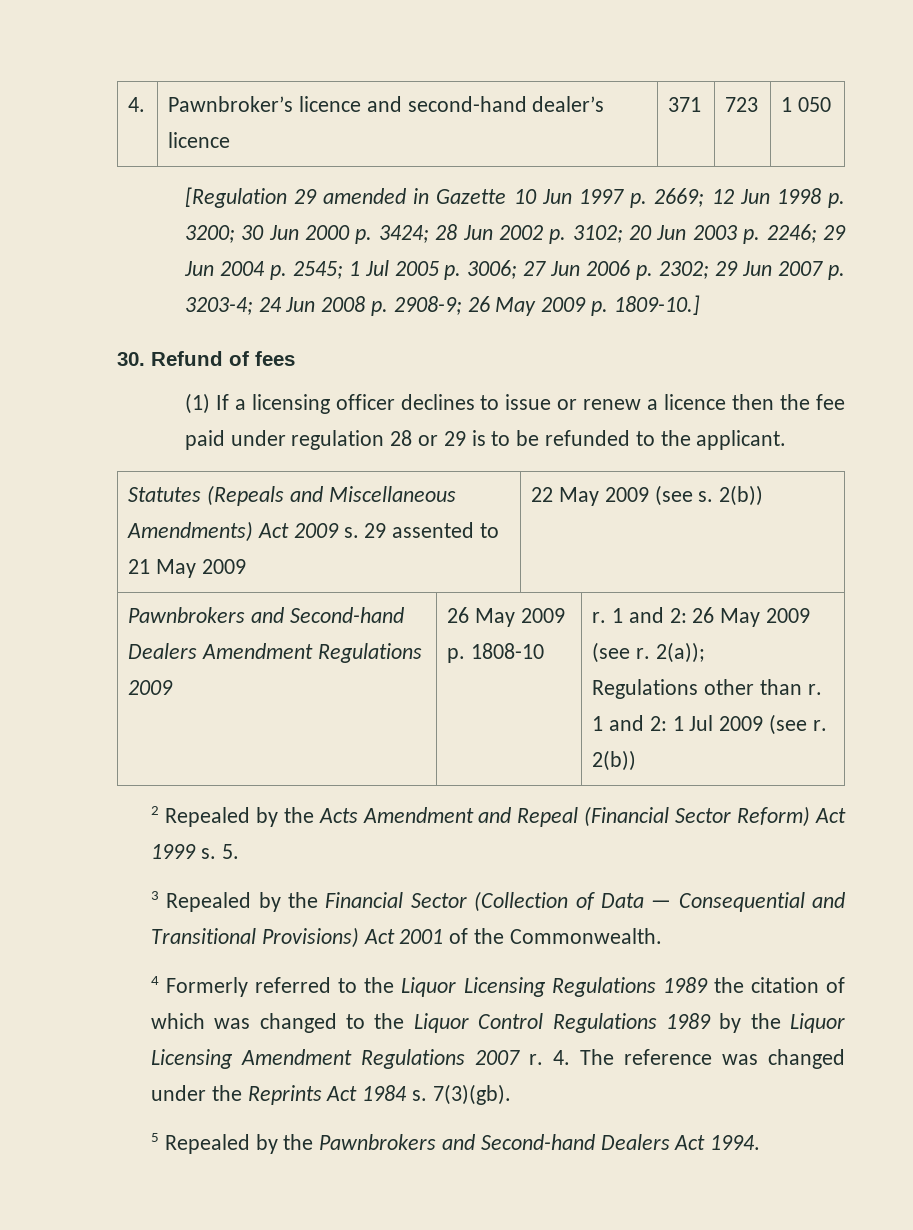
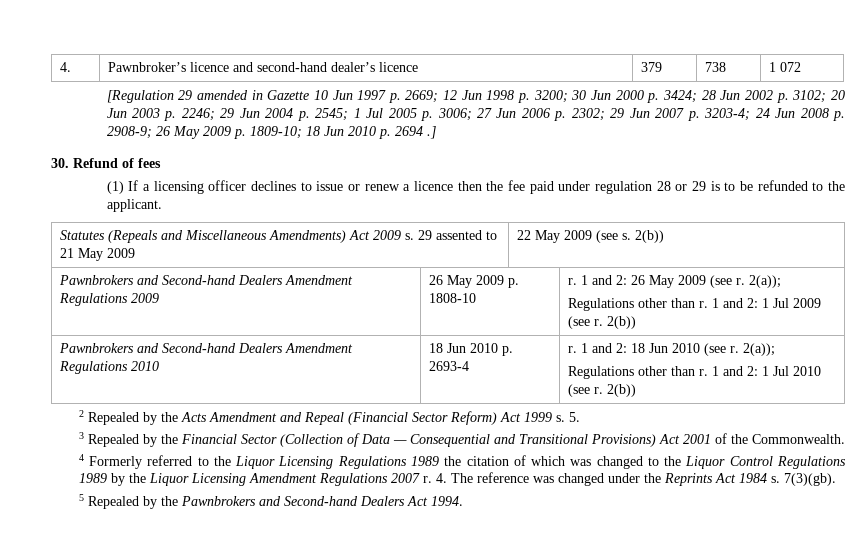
[668,97,702,112] [725,97,759,112] [781,97,831,112] 371 | 723 | 1 050 -> [640,62,662,72] [704,62,726,72] [768,62,801,72] 379 | 738 | 1 072
[613,295,700,315] 1809-10.] -> [249,126,436,139] 1809-10; 18 Jun 2010 p. 2694 .]
(637, 760) none -> [58,343,353,353] [58,361,159,374] [428,343,513,356] [428,361,469,371] [567,343,775,356] [567,366,821,379] [567,384,636,397] // Pawnbrokers and Second-hand Dealers Amendment Regulations 2010 | 18 Jun 2010 p. 2693-4 | r. 1 and 2: 18 Jun 2010 (see r. 2(a)); // Regulations other than r. 1 and 2: 1 Jul 2010 (see r. 2(b))

